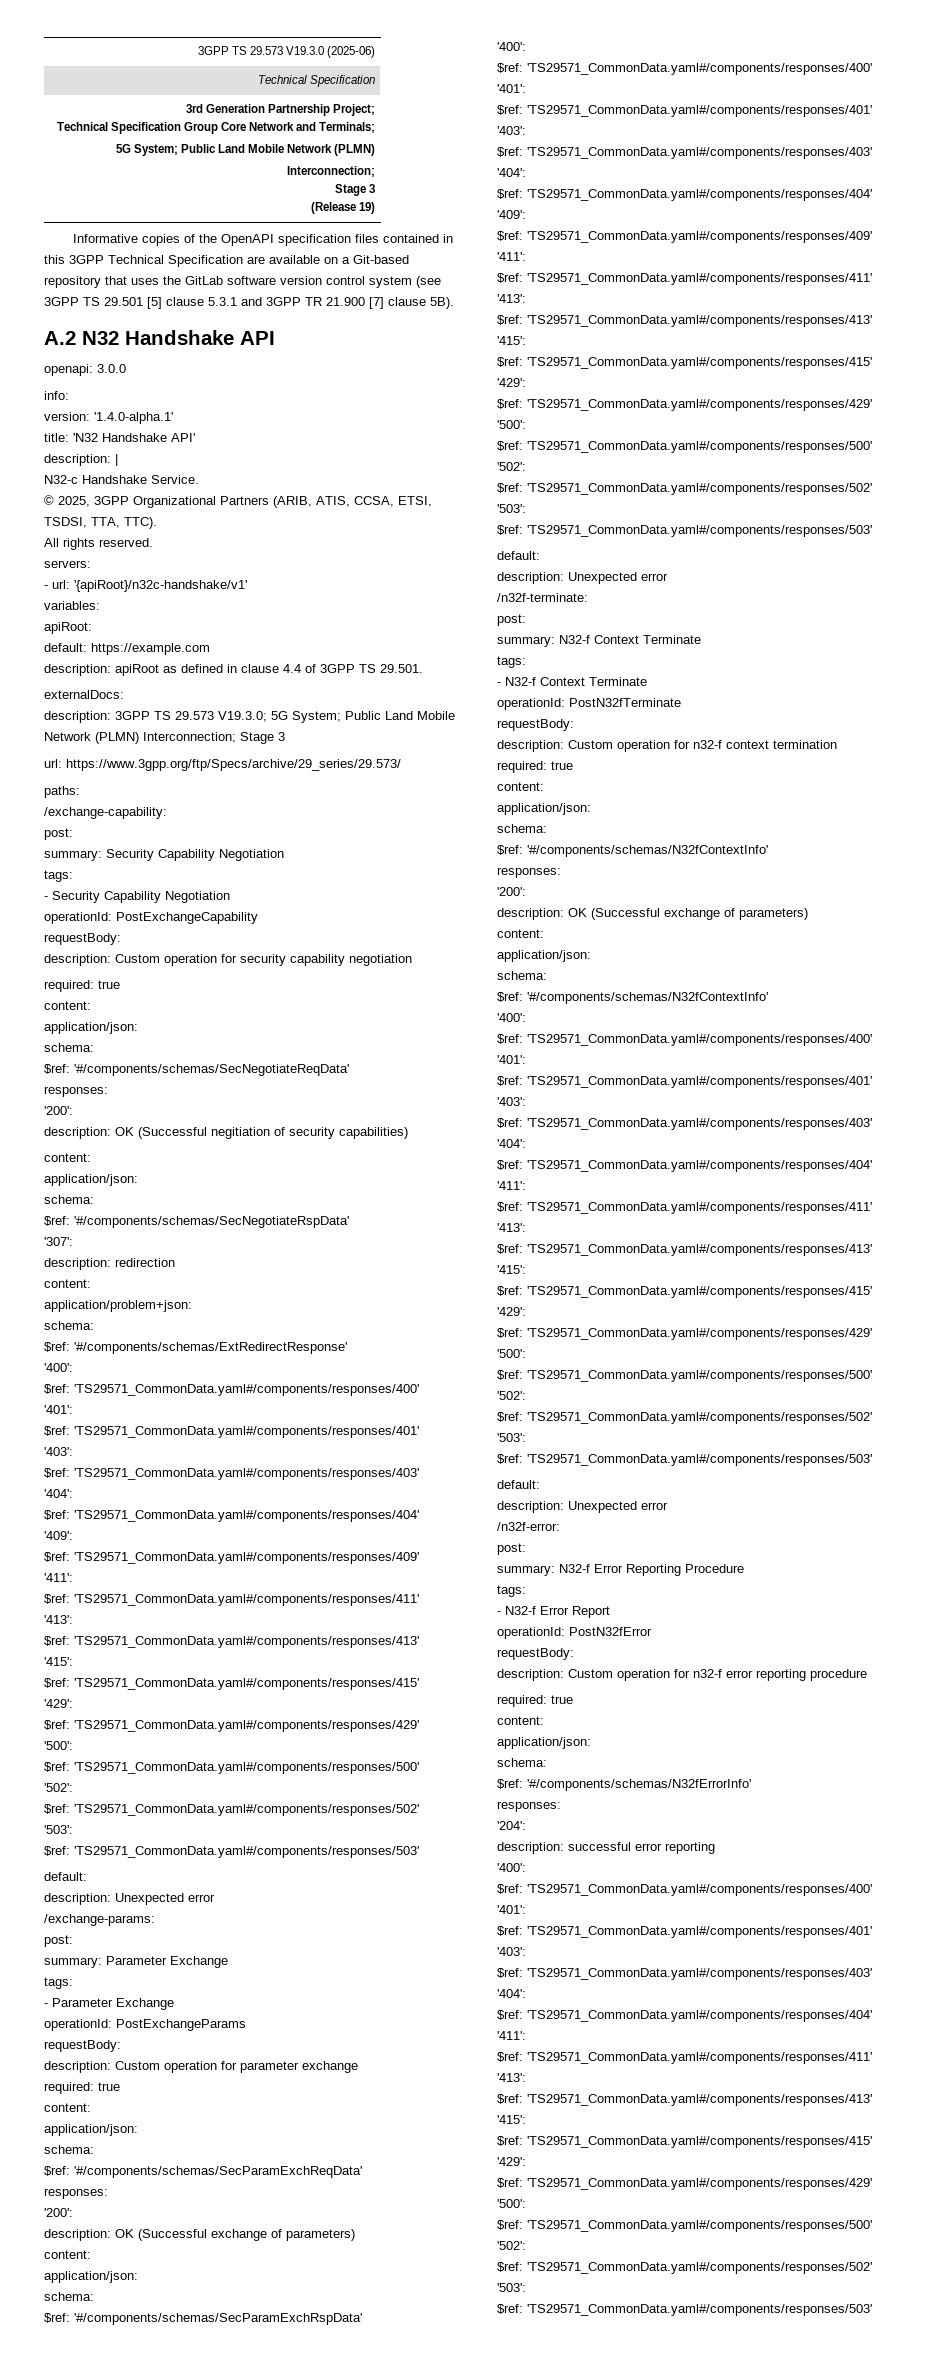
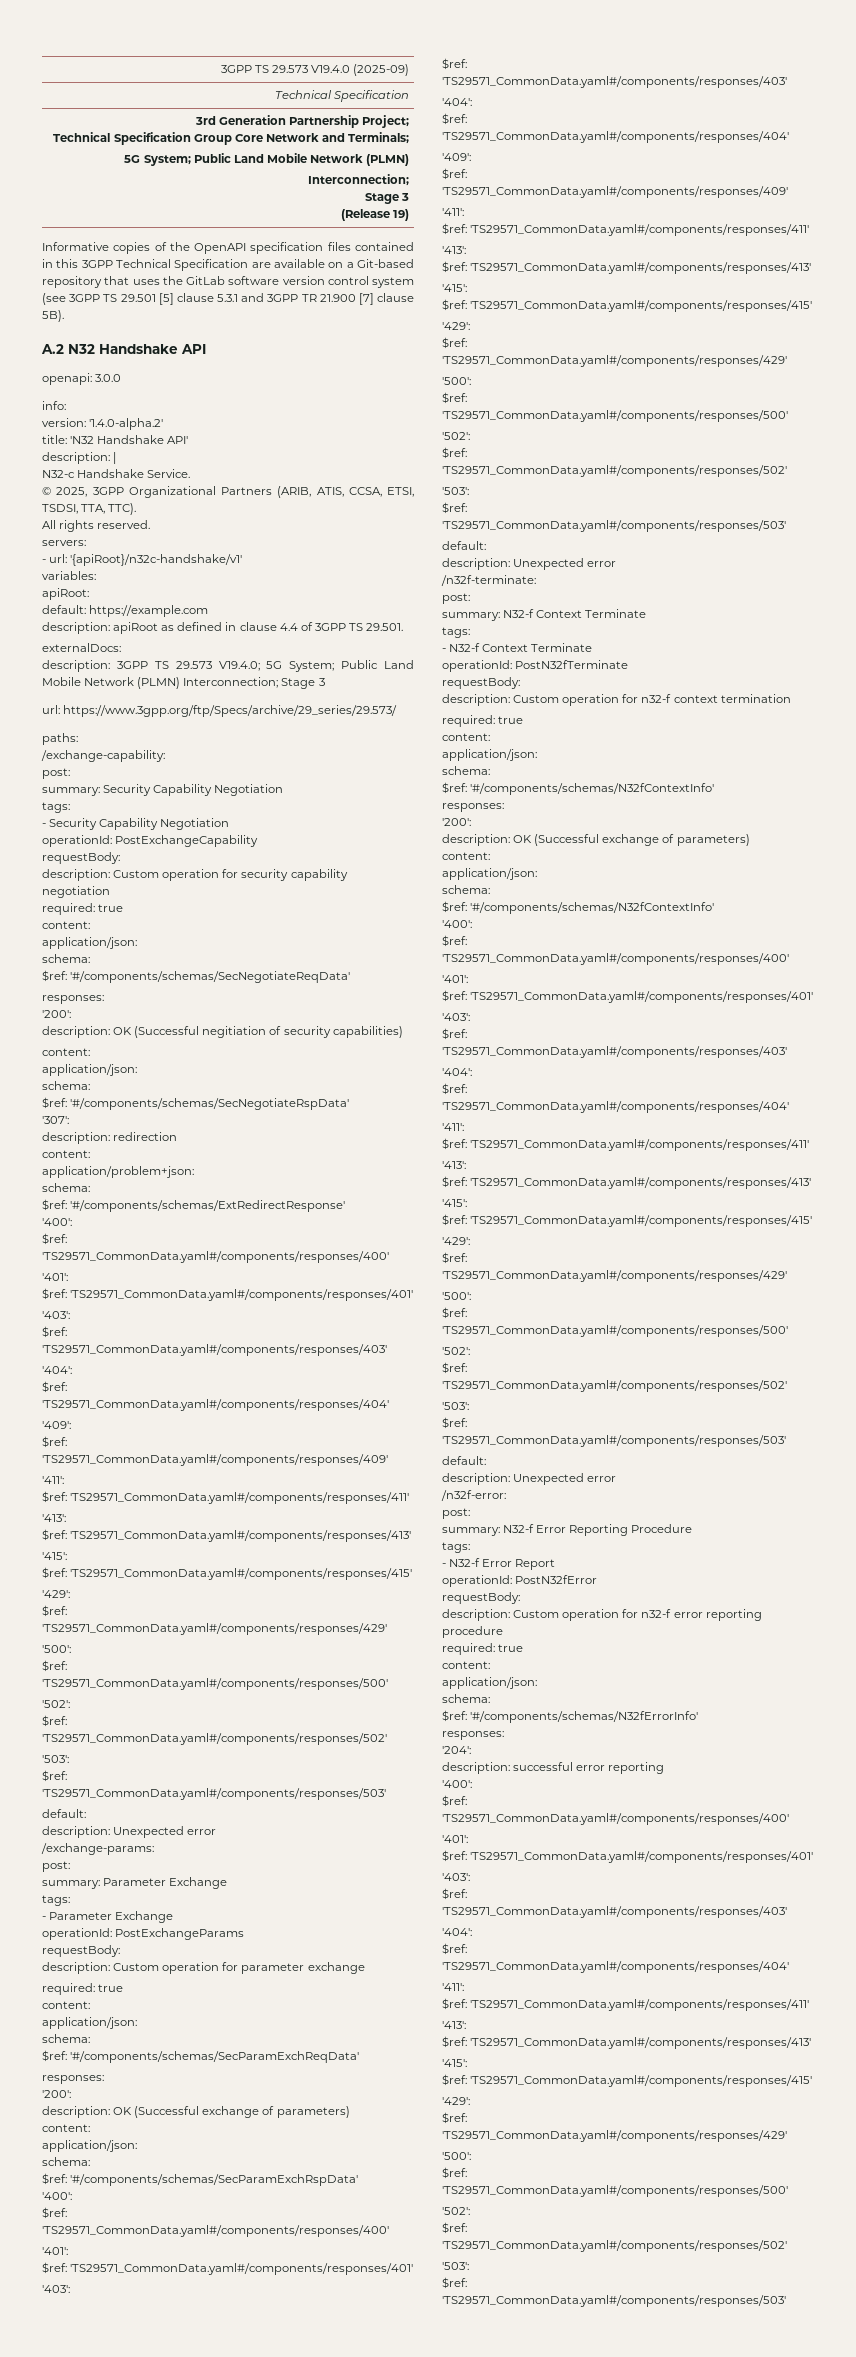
[197,46,376,58] 3GPP TS 29.573 V19.3.0 (2025-06) -> [220,64,410,76] 3GPP TS 29.573 V19.4.0 (2025-09)
[94,412,173,424] '1.4.0-alpha.1' -> [89,418,164,430] '1.4.0-alpha.2'
[218,711,267,722] V19.3.0; -> [218,661,260,671] V19.4.0;

